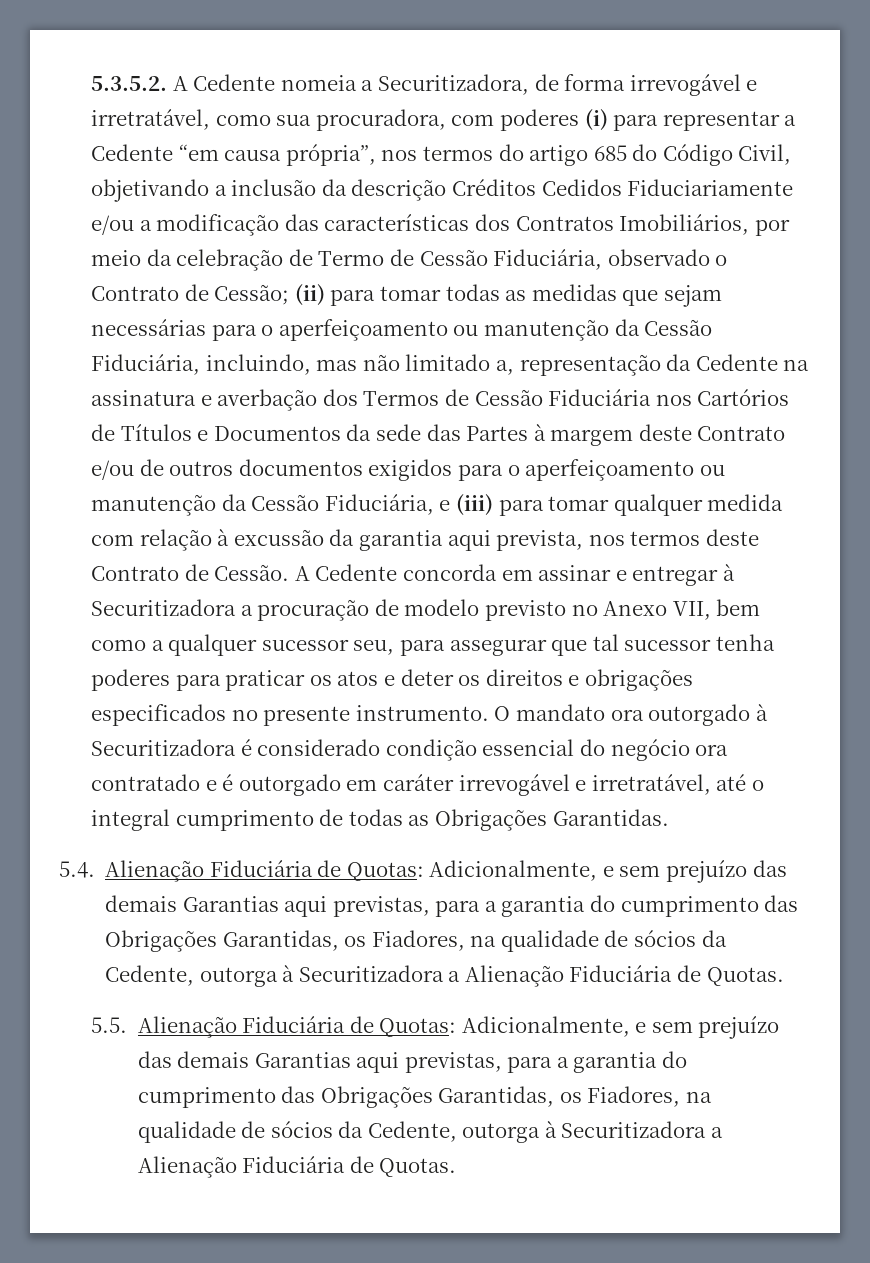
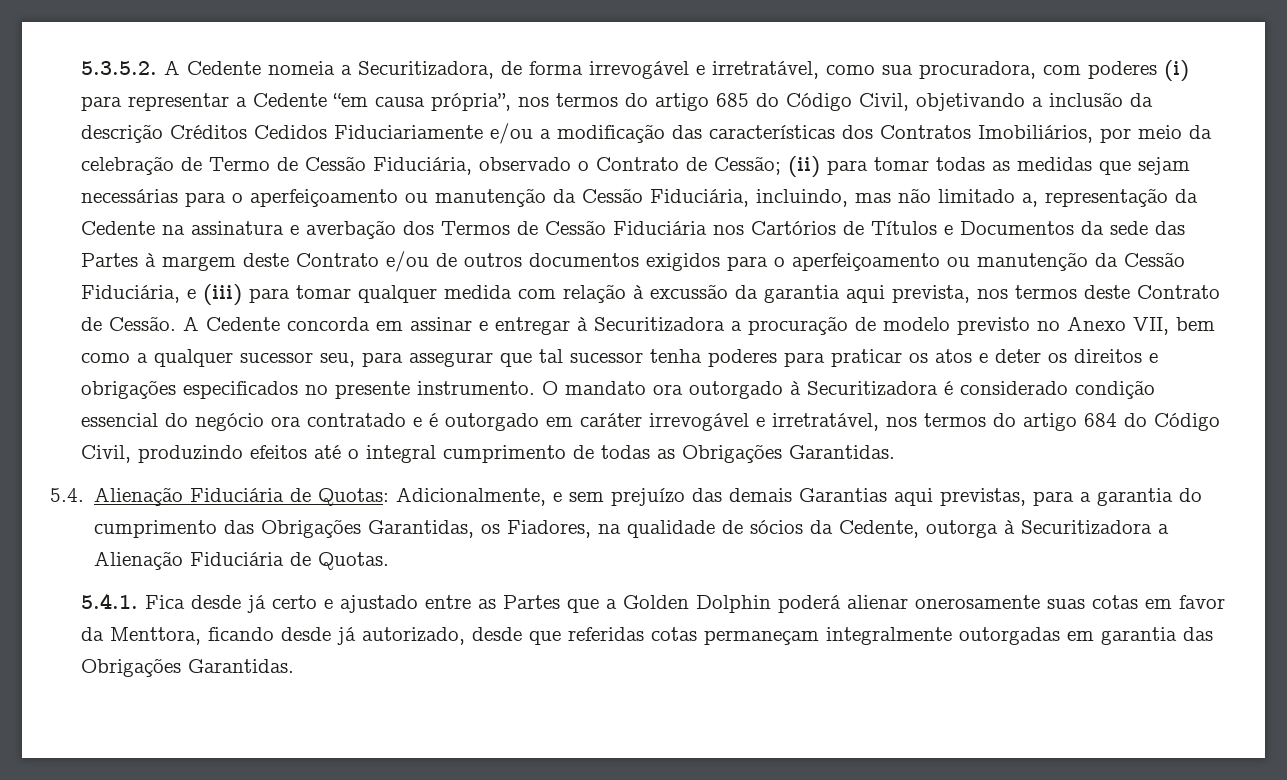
(711, 784) none -> [885,413,1220,431] [80,445,307,463] nos termos do artigo 684 do Código Civil, produzindo efeitos
[91,1016,780,1039] [137,1051,687,1073] [137,1086,712,1108] [137,1121,723,1143] [137,1156,457,1178] 5.5. Alienação Fiduciária de Quotas: Adicionalmente, e sem prejuízo das demais Garantias aqui previstas, para a garantia do cumprimento das Obrigações Garantidas, os Fiadores, na qualidade de sócios da Cedente, outorga à Securitizadora a Alienação Fiduciária de Quotas. -> [80,593,1225,613] [80,627,1213,645] [80,658,294,677] 5.4.1. Fica desde já certo e ajustado entre as Partes que a Golden Dolphin poderá alienar onerosamente suas cotas em favor da Menttora, ficando desde já autorizado, desde que referidas cotas permaneçam integralmente outorgadas em garantia das Obrigações Garantidas.

